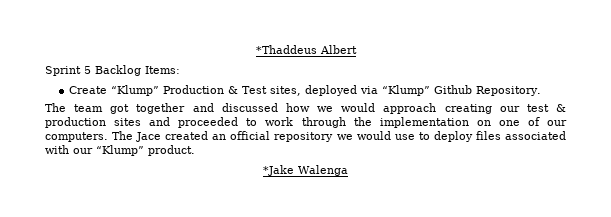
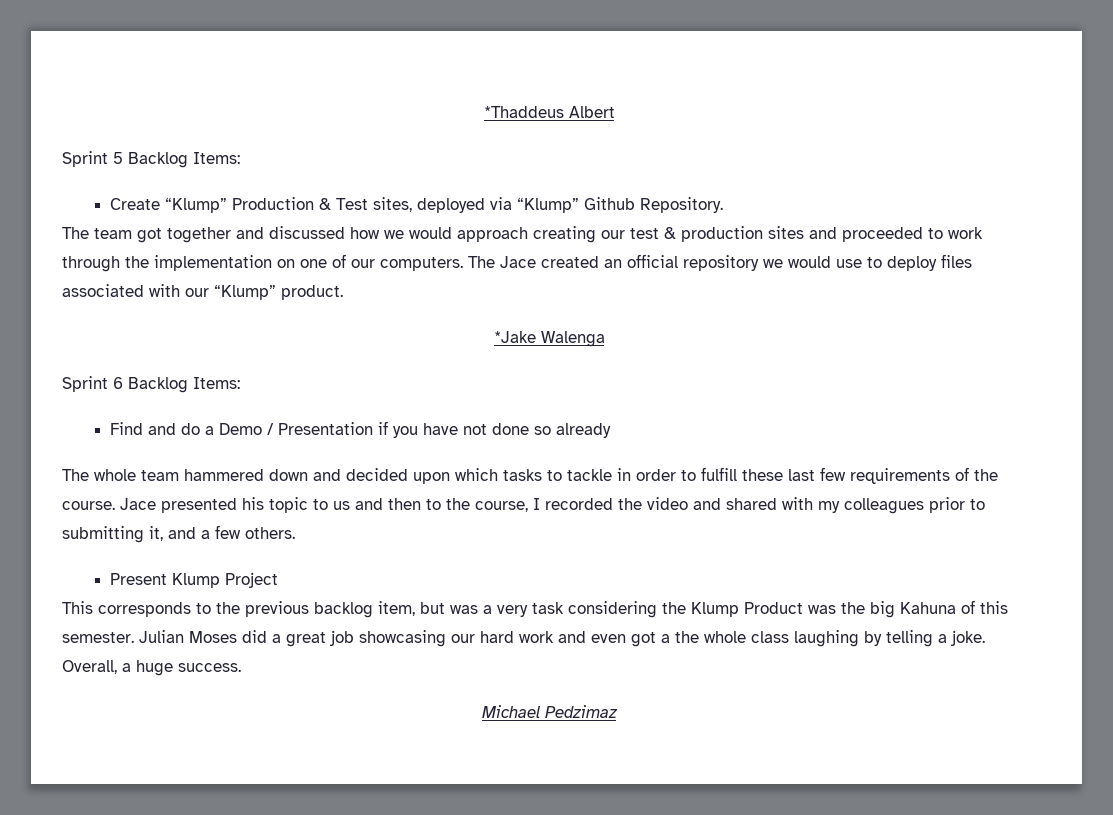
(348, 170) none -> [62,376,240,393] [109,421,611,438] [62,467,998,484] [62,497,985,514] [62,525,295,543] [109,572,278,588] [62,600,1008,618] [62,630,985,647] [62,660,241,676] [481,705,618,718] // Sprint 6 Backlog Items: // Find and do a Demo / Presentation if you have not done so already // The whole team hammered down and decided upon which tasks to tackle in order to fulfill these last few requirements of the course. Jace presented his topic to us and then to the course, I recorded the video and shared with my colleagues prior to submitting it, and a few others. // Present Klump Project // This corresponds to the previous backlog item, but was a very task considering the Klump Product was the big Kahuna of this semester. Julian Moses did a great job showcasing our hard work and even got a the whole class laughing by telling a joke. Overall, a huge success. // Michael Pedzimaz

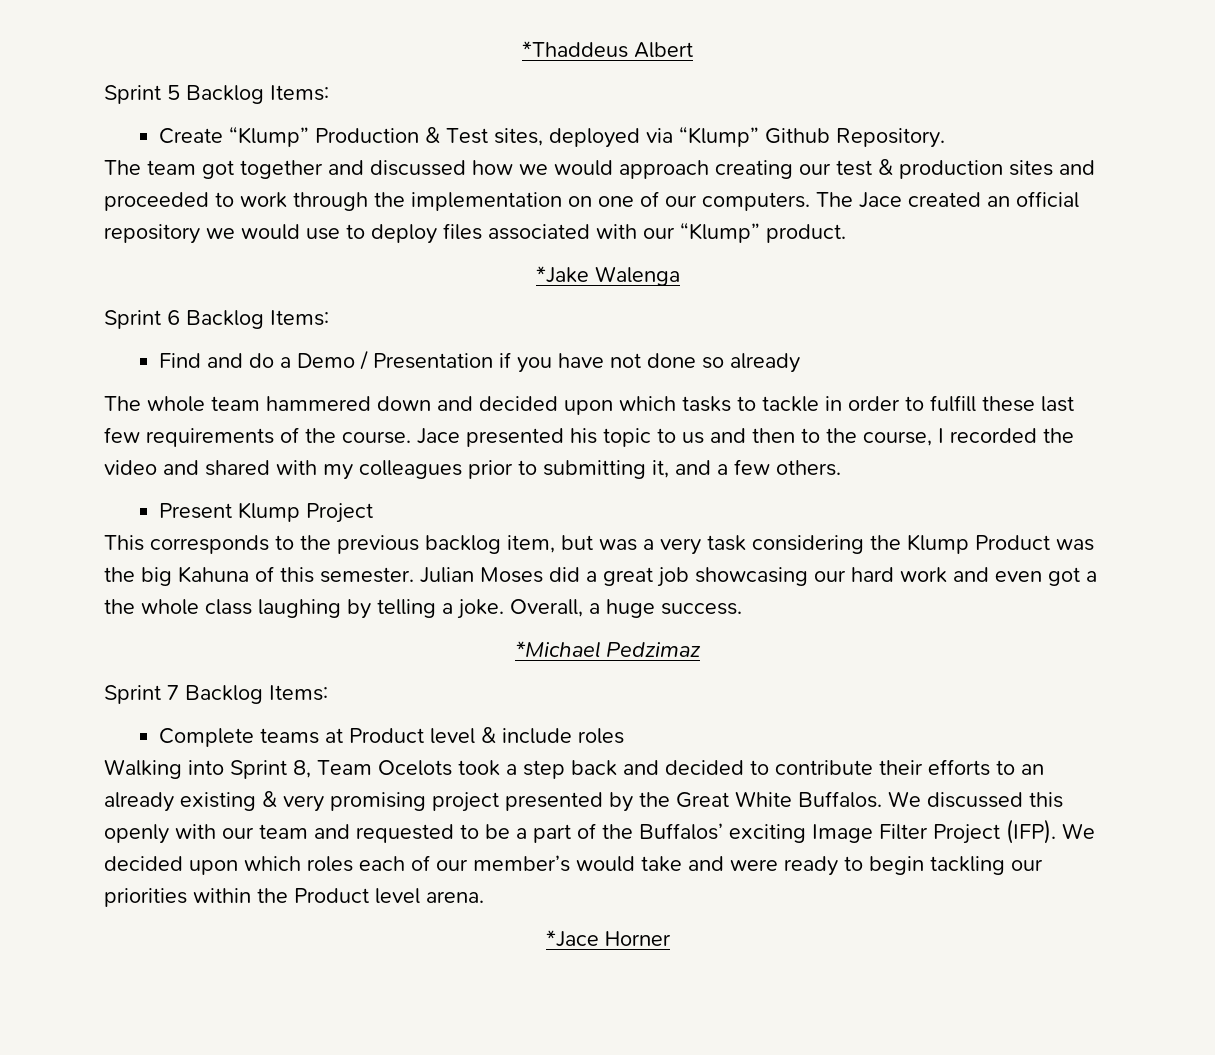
[481,705,540,718] Michael -> [515,641,600,658] *Michael
(618, 711) none -> [104,685,328,704] [159,727,625,747] [104,759,1044,779] [104,791,1063,812] [104,819,1095,844] [104,855,1043,876] [104,888,484,907] [545,930,671,947] // Sprint 7 Backlog Items: // Complete teams at Product level & include roles // Walking into Sprint 8, Team Ocelots took a step back and decided to contribute their efforts to an already existing & very promising project presented by the Great White Buffalos. We discussed this openly with our team and requested to be a part of the Buffalos’ exciting Image Filter Project (IFP). We decided upon which roles each of our member’s would take and were ready to begin tackling our priorities within the Product level arena. // *Jace Horner

